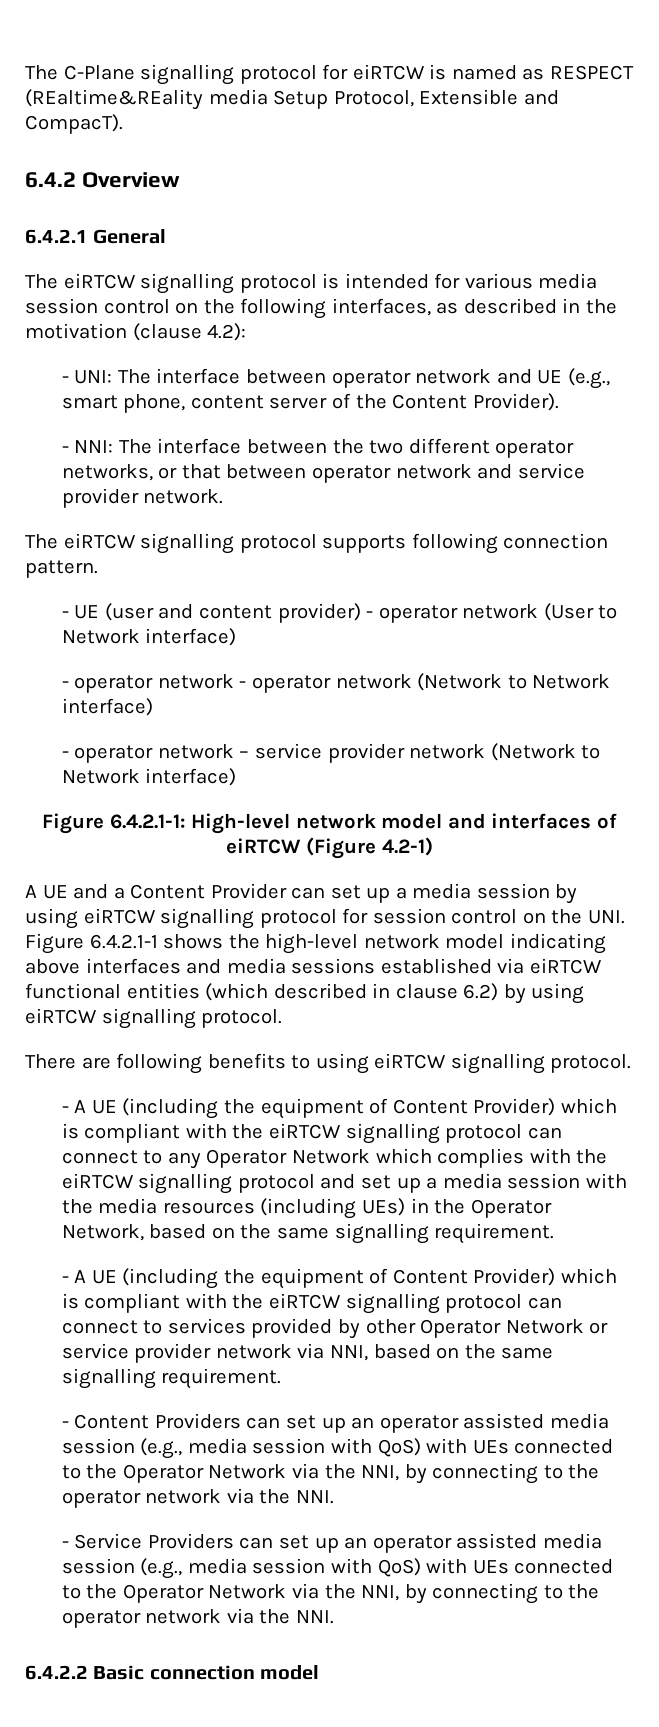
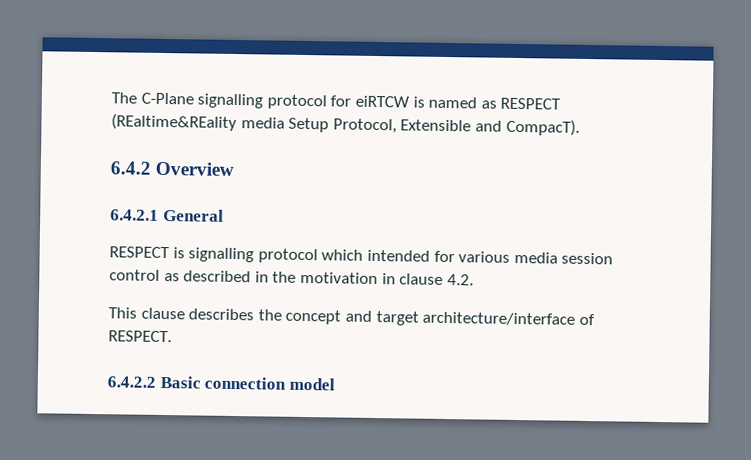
[25,273,340,294] The eiRTCW signalling protocol is -> [109,246,364,264] RESPECT is signalling protocol which
[175,298,431,319] on the following interfaces, -> (160, 275) none
[132,323,247,341] [61,368,610,389] [61,393,559,413] [61,438,575,458] [61,463,585,483] [61,488,224,508] [25,533,609,554] [25,560,98,578] [61,603,618,623] [61,628,237,646] [61,673,611,693] [61,698,153,716] [61,743,601,763] [61,768,237,786] [42,813,617,834] [226,837,433,859] [25,883,578,904] [25,908,625,929] [25,933,606,954] [25,958,602,974] [25,983,585,1004] [25,1008,283,1029] [25,1053,632,1074] [61,1098,617,1119] [61,1123,562,1144] [61,1148,608,1169] [61,1173,627,1194] [61,1198,552,1219] [61,1223,555,1244] [61,1268,617,1289] [61,1293,562,1314] [61,1318,609,1339] [61,1343,554,1363] [61,1368,282,1389] [61,1413,609,1433] [61,1438,614,1459] [61,1463,600,1484] [61,1488,334,1508] [61,1533,602,1553] [61,1558,614,1579] [61,1583,600,1604] [61,1608,334,1628] (clause 4.2): // - UNI: The interface between operator network and UE (e.g., smart phone, content server of the Content Provider). // - NNI: The interface between the two different operator networks, or that between operator network and service provider network. // The eiRTCW signalling protocol supports following connection pattern. // - UE (user and content provider) - operator network (User to Network interface) // - operator network - operator network (Network to Network interface) // - operator network – service provider network (Network to Network interface) // Figure 6.4.2.1-1: High-level network model and interfaces of eiRTCW (Figure 4.2-1) // A UE and a Content Provider can set up a media session by using eiRTCW signalling protocol for session control on the UNI. Figure 6.4.2.1-1 shows the high-level network model indicating above interfaces and media sessions established via eiRTCW functional entities (which described in clause 6.2) by using eiRTCW signalling protocol. // There are following benefits to using eiRTCW signalling protocol. // - A UE (including the equipment of Content Provider) which is compliant with the eiRTCW signalling protocol can connect to any Operator Network which complies with the eiRTCW signalling protocol and set up a media session with the media resources (including UEs) in the Operator Network, based on the same signalling requirement. // - A UE (including the equipment of Content Provider) which is compliant with the eiRTCW signalling protocol can connect to services provided by other Operator Network or service provider network via NNI, based on the same signalling requirement. // - Content Providers can set up an operator assisted media session (e.g., media session with QoS) with UEs connected to the Operator Network via the NNI, by connecting to the operator network via the NNI. // - Service Providers can set up an operator assisted media session (e.g., media session with QoS) with UEs connected to the Operator Network via the NNI, by connecting to the operator network via the NNI. -> [381,273,474,286] [108,307,595,326] [108,330,172,343] in clause 4.2. // This clause describes the concept and target architecture/interface of RESPECT.

